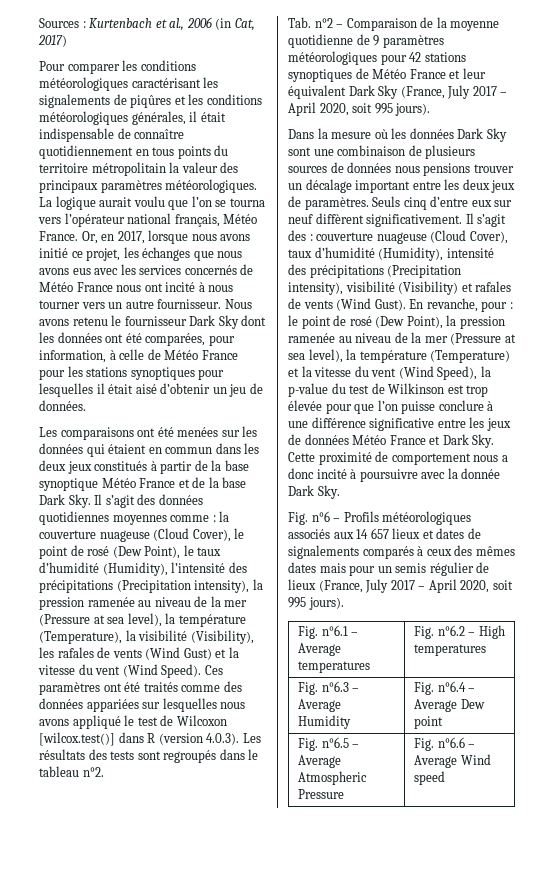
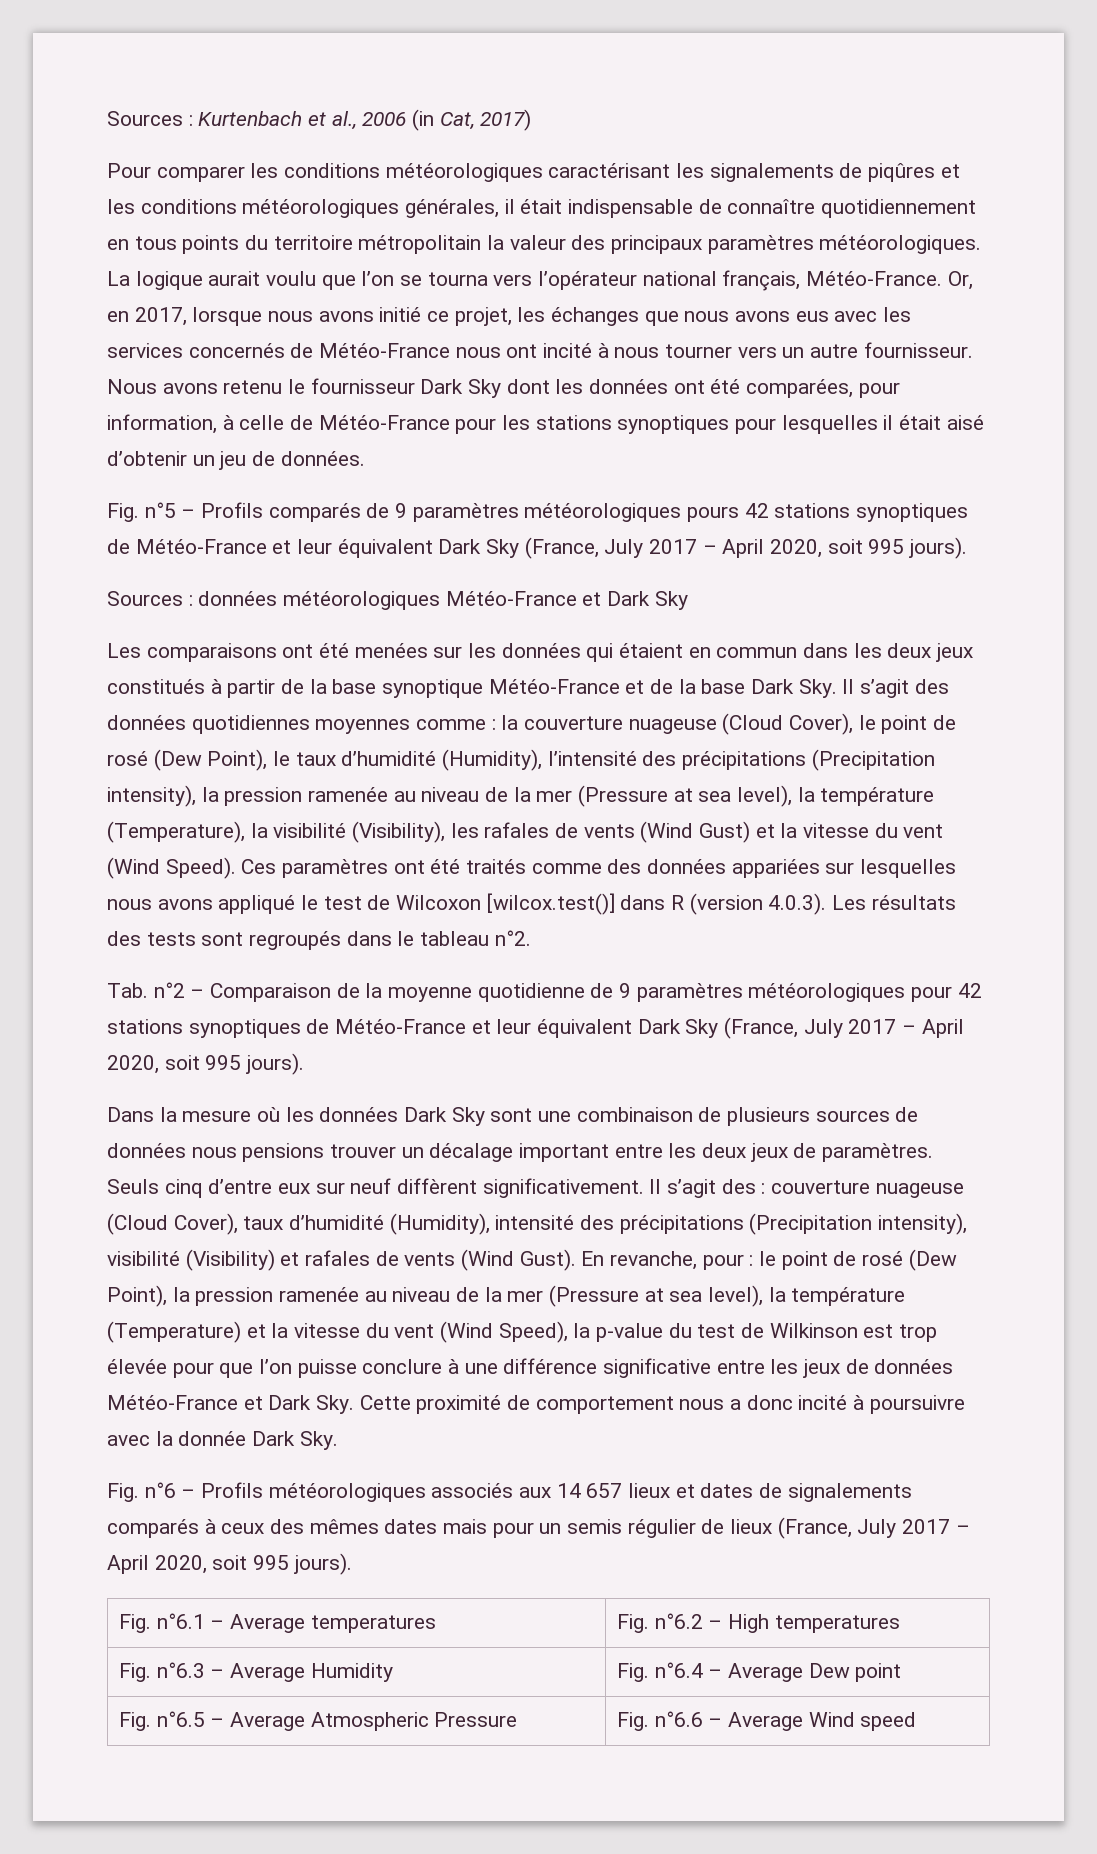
[223,214,258,224] [39,231,78,241] Météo France. -> [806,271,943,286] Météo-France.
[39,282,113,292] Météo France -> [319,343,451,358] Météo-France
[164,350,238,360] Météo France -> [318,415,450,430] Météo-France
(86, 405) none -> [107,502,969,522] [107,537,968,559] [107,591,688,610] // Fig. n°5 – Profils comparés de 9 paramètres météorologiques pours 42 stations synoptiques de Météo-France et leur équivalent Dark Sky (France, July 2017 – April 2020, soit 995 jours). // Sources : données météorologiques Météo-France et Dark Sky
[101,478,176,488] Météo France -> [488,679,620,694] Météo-France
[372,69,446,79] Météo France -> [335,1019,467,1034] Météo-France
[352,435,426,445] Météo France -> [107,1395,238,1410] Météo-France

